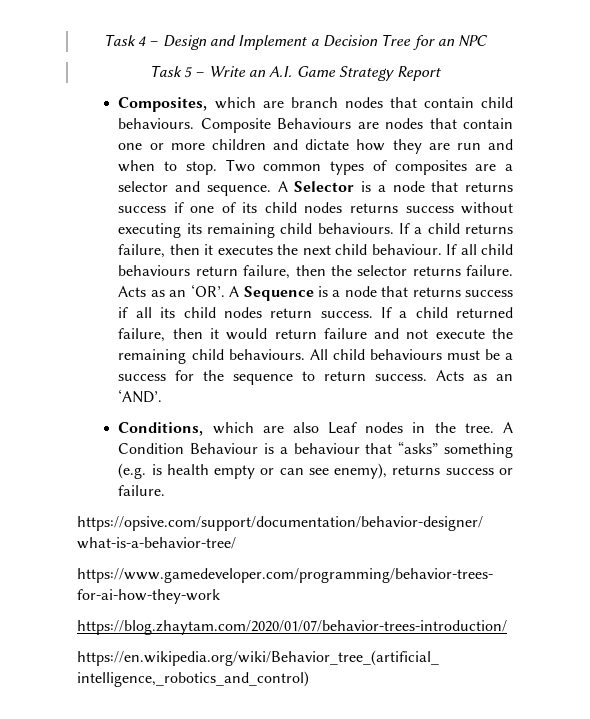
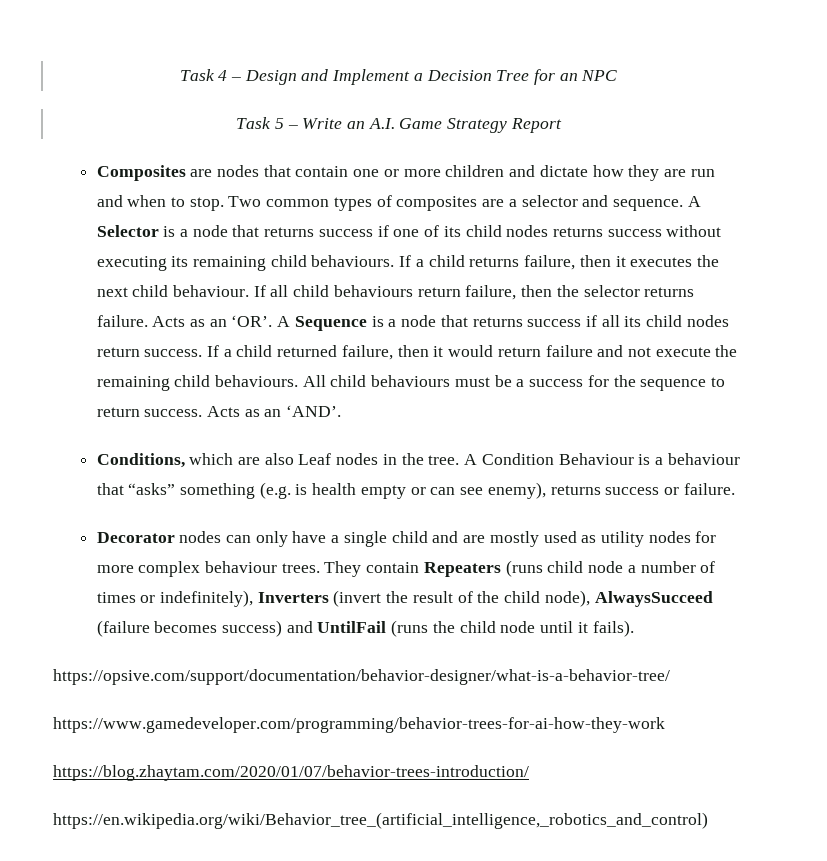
[118,97,513,112] [118,118,352,133] Composites, which are branch nodes that contain child behaviours. Composite Behaviours -> [96,165,186,181] Composites
(166, 490) none -> [96,531,717,547] [96,560,716,577] [96,590,713,607] [96,620,634,637] // Decorator nodes can only have a single child and are mostly used as utility nodes for more complex behaviour trees. They contain Repeaters (runs child node a number of times or indefinitely), Inverters (invert the result of the child node), AlwaysSucceed (failure becomes success) and UntilFail (runs the child node until it fails).

